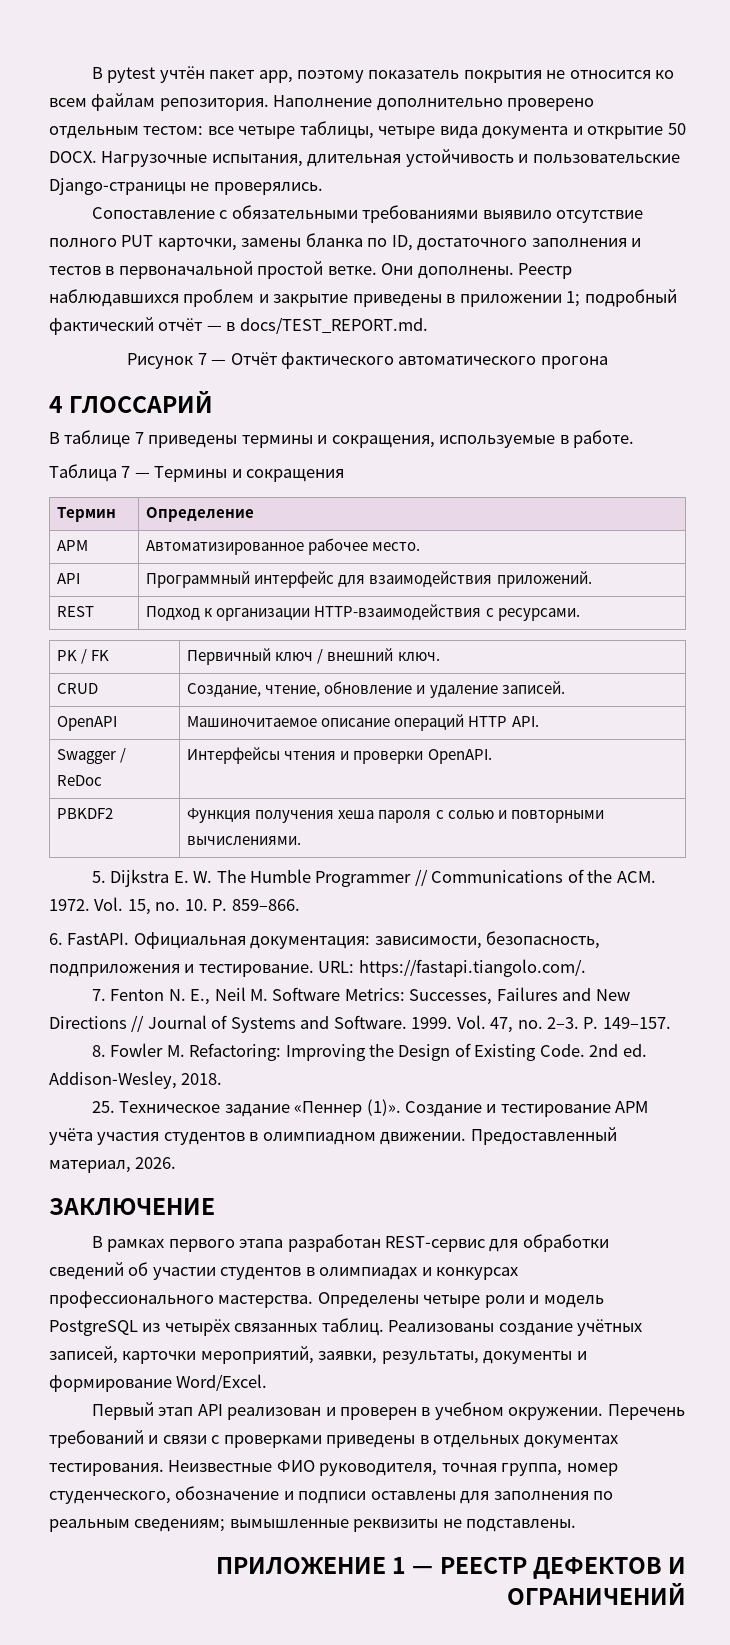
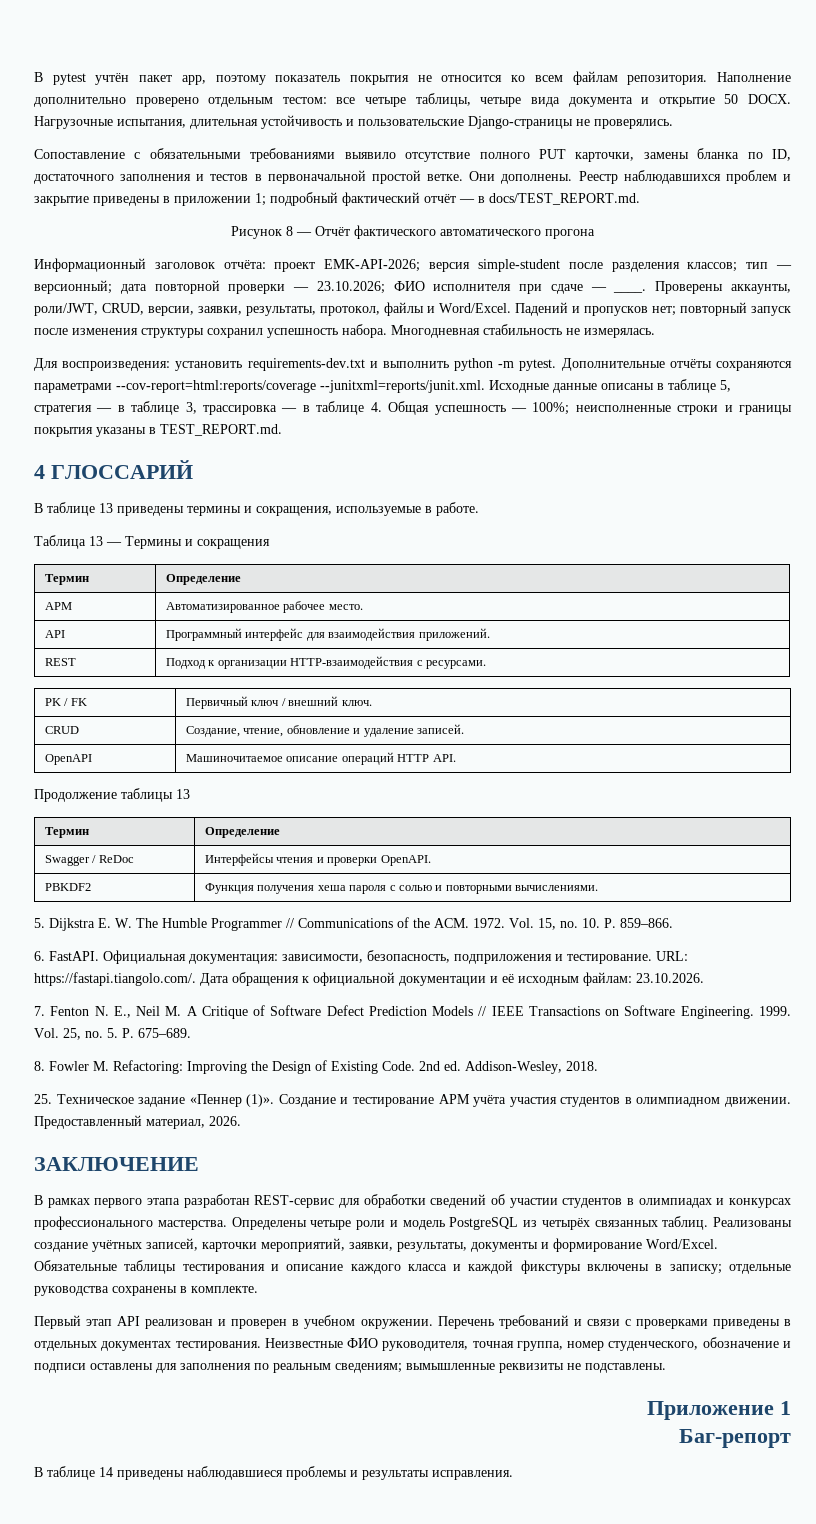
[197,353,207,365] 7 -> [286,226,293,236] 8
(608, 362) none -> [34,258,793,272] [34,280,791,294] [34,302,791,316] [34,324,655,338] [34,358,792,371] [34,379,731,393] [34,401,792,415] [34,424,282,437] // Информационный заголовок отчёта: проект EMK-API-2026; версия simple-student после разделения классов; тип — версионный; дата повторной проверки — 23.10.2026; ФИО исполнителя при сдаче — ____. Проверены аккаунты, роли/JWT, CRUD, версии, заявки, результаты, протокол, файлы и Word/Excel. Падений и пропусков нет; повторный запуск после изменения структуры сохранил успешность набора. Многодневная стабильность не измерялась. // Для воспроизведения: установить requirements-dev.txt и выполнить python -m pytest. Дополнительные отчёты сохраняются параметрами --cov-report=html:reports/coverage --junitxml=reports/junit.xml. Исходные данные описаны в таблице 5, стратегия — в таблице 3, трассировка — в таблице 4. Общая успешность — 100%; неисполненные строки и границы покрытия указаны в TEST_REPORT.md.
[134,432,144,444] 7 -> [99,503,113,513] 13
[121,466,131,478] 7 -> [89,536,103,546] 13
(539, 721) none -> [34,788,190,802] [45,827,90,838] [205,827,281,838] // Продолжение таблицы 13 // Термин | Определение
(586, 968) none -> [200,972,704,986] Дата обращения к официальной документации и её исходным файлам: 23.10.2026.
[272,987,630,1005] [49,1015,671,1033] Software Metrics: Successes, Failures and New Directions // Journal of Systems and Software. 1999. Vol. 47, no. 2–3. P. 149–157. -> [186,1005,791,1019] [34,1028,191,1040] A Critique of Software Defect Prediction Models // IEEE Transactions on Software Engineering. 1999. Vol. 25, no. 5. P. 675–689.
(268, 1382) none -> [34,1260,791,1274] [34,1286,258,1296] Обязательные таблицы тестирования и описание каждого класса и каждой фикстуры включены в записку; отдельные руководства сохранены в комплекте.
[215,1557,686,1579] [507,1583,686,1605] ПРИЛОЖЕНИЕ 1 — РЕЕСТР ДЕФЕКТОВ И ОГРАНИЧЕНИЙ -> [647,1401,791,1420] [679,1429,791,1448] [34,1466,513,1480] Приложение 1 // Баг-репорт // В таблице 14 приведены наблюдавшиеся проблемы и результаты исправления.

